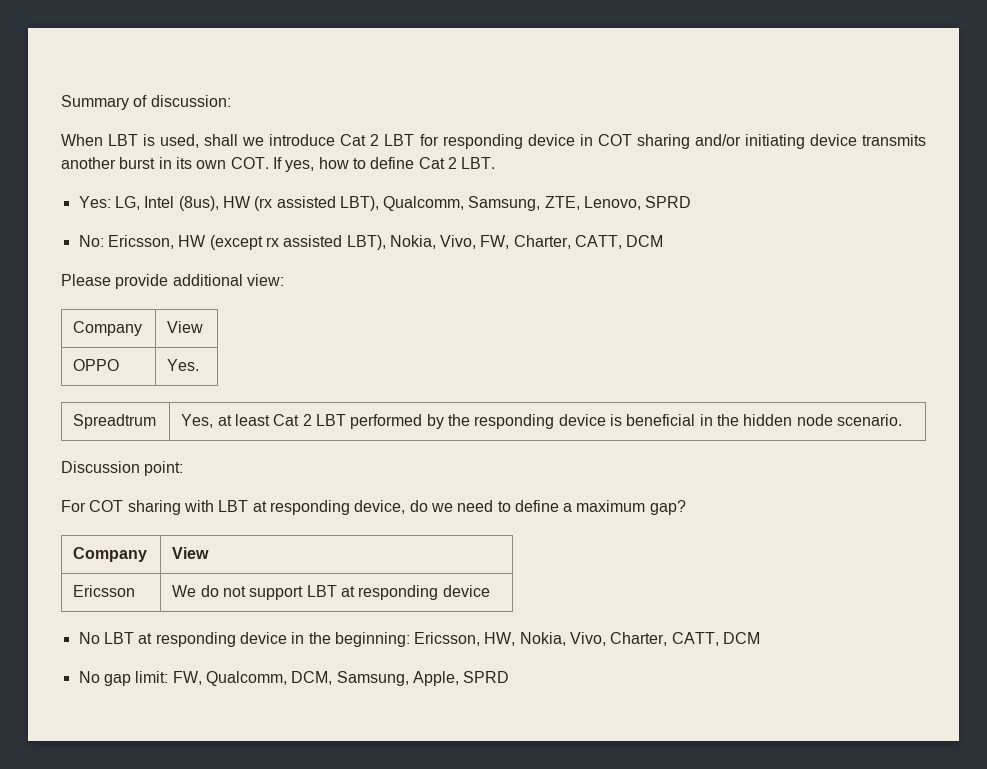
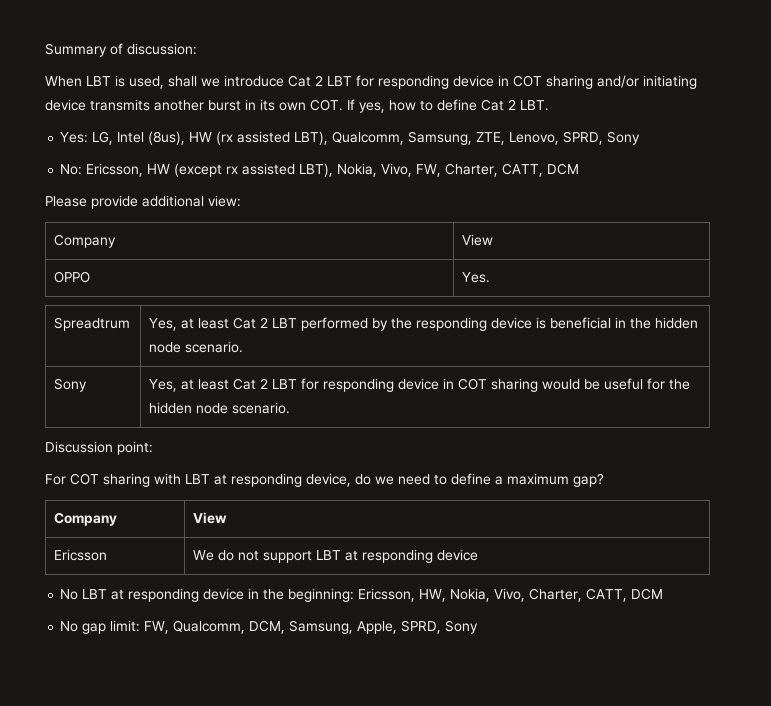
[645,196,692,208] SPRD -> [563,131,641,145] SPRD, Sony
(902, 420) none -> [54,378,88,392] [149,378,691,392] [149,402,291,414] // Sony | Yes, at least Cat 2 LBT for responding device in COT sharing would be useful for the hidden node scenario.
[463,671,510,683] SPRD -> [401,620,479,634] SPRD, Sony

